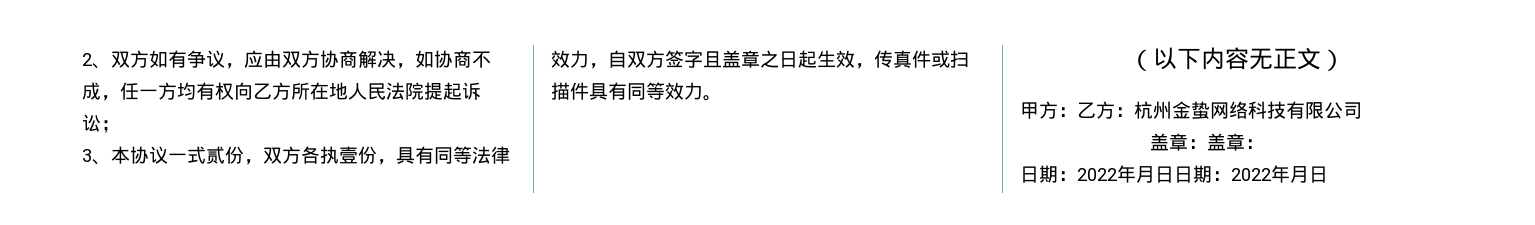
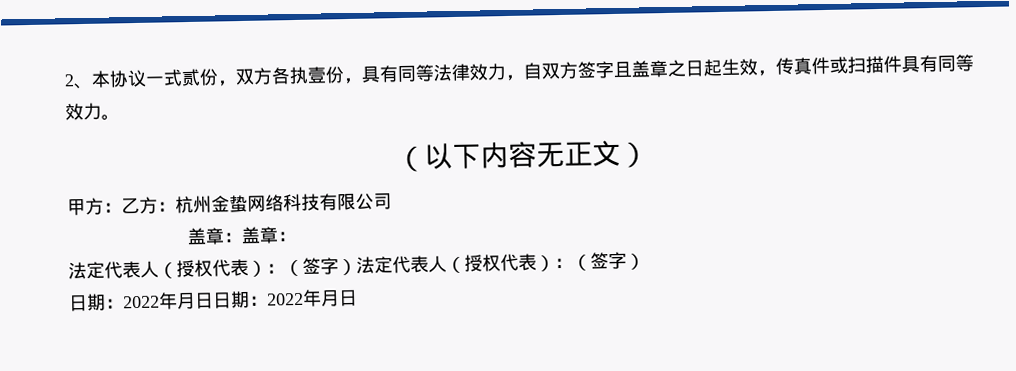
[111,50,491,69] [82,82,481,101] [82,114,120,133] [82,149,111,165] 双方如有争议，应由双方协商解决，如协商不成，任一方均有权向乙方所在地人民法院提起诉讼； // 3、 -> (93, 86) none
(1264, 144) none -> [68,251,645,280] // 法定代表人（授权代表）：（签字）法定代表人（授权代表）：（签字）

